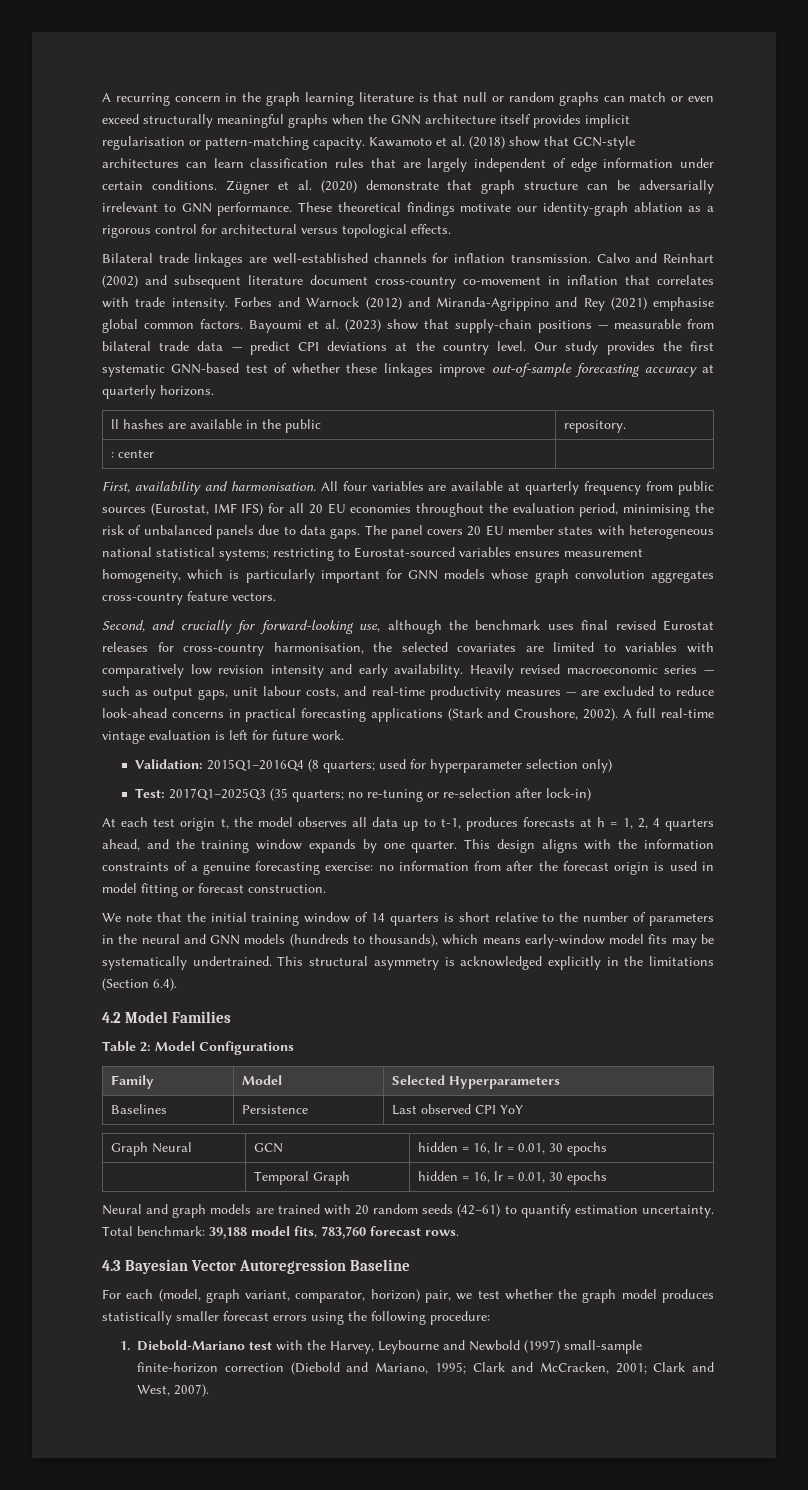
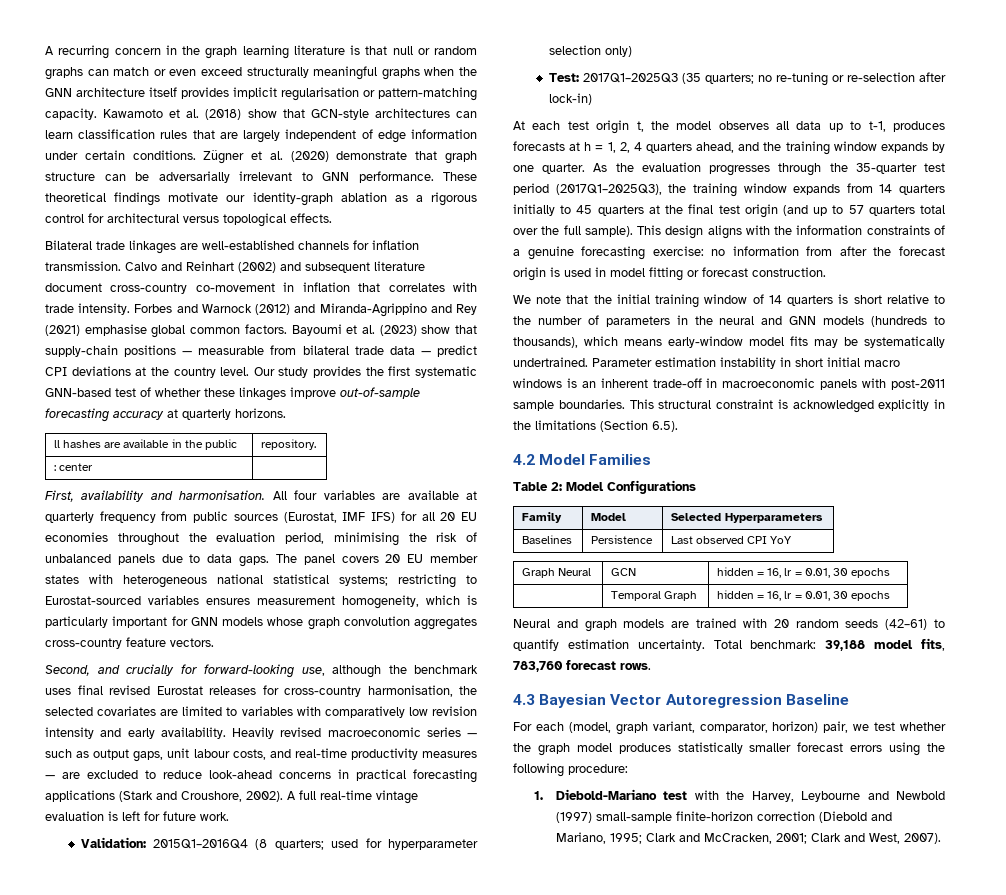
(458, 846) none -> [593,162,945,176] [513,183,945,197] [513,204,946,218] [513,225,633,237] As the evaluation progresses through the 35-quarter test period (2017Q1–2025Q3), the training window expands from 14 quarters initially to 45 quarters at the final test origin (and up to 57 quarters total over the full sample).
(272, 961) none -> [592,357,900,369] [513,378,945,390] [513,399,625,411] Parameter estimation instability in short initial macro windows is an inherent trade-off in macroeconomic panels with post-2011 sample boundaries.
[373,957,439,970] asymmetry -> [716,399,773,409] constraint
[153,978,177,991] 6.4). -> [652,421,678,432] 6.5).

